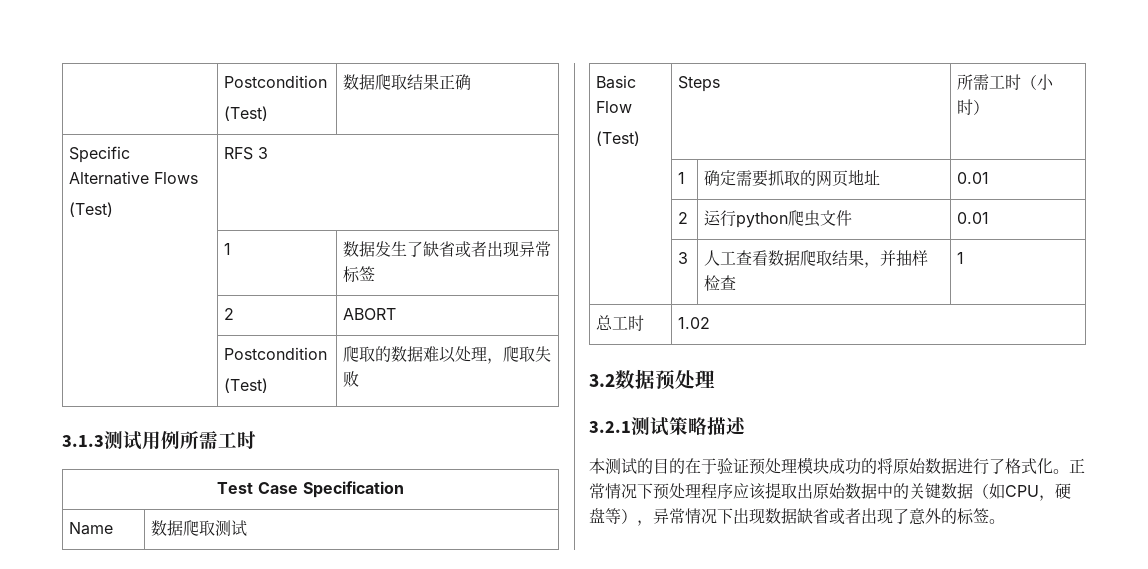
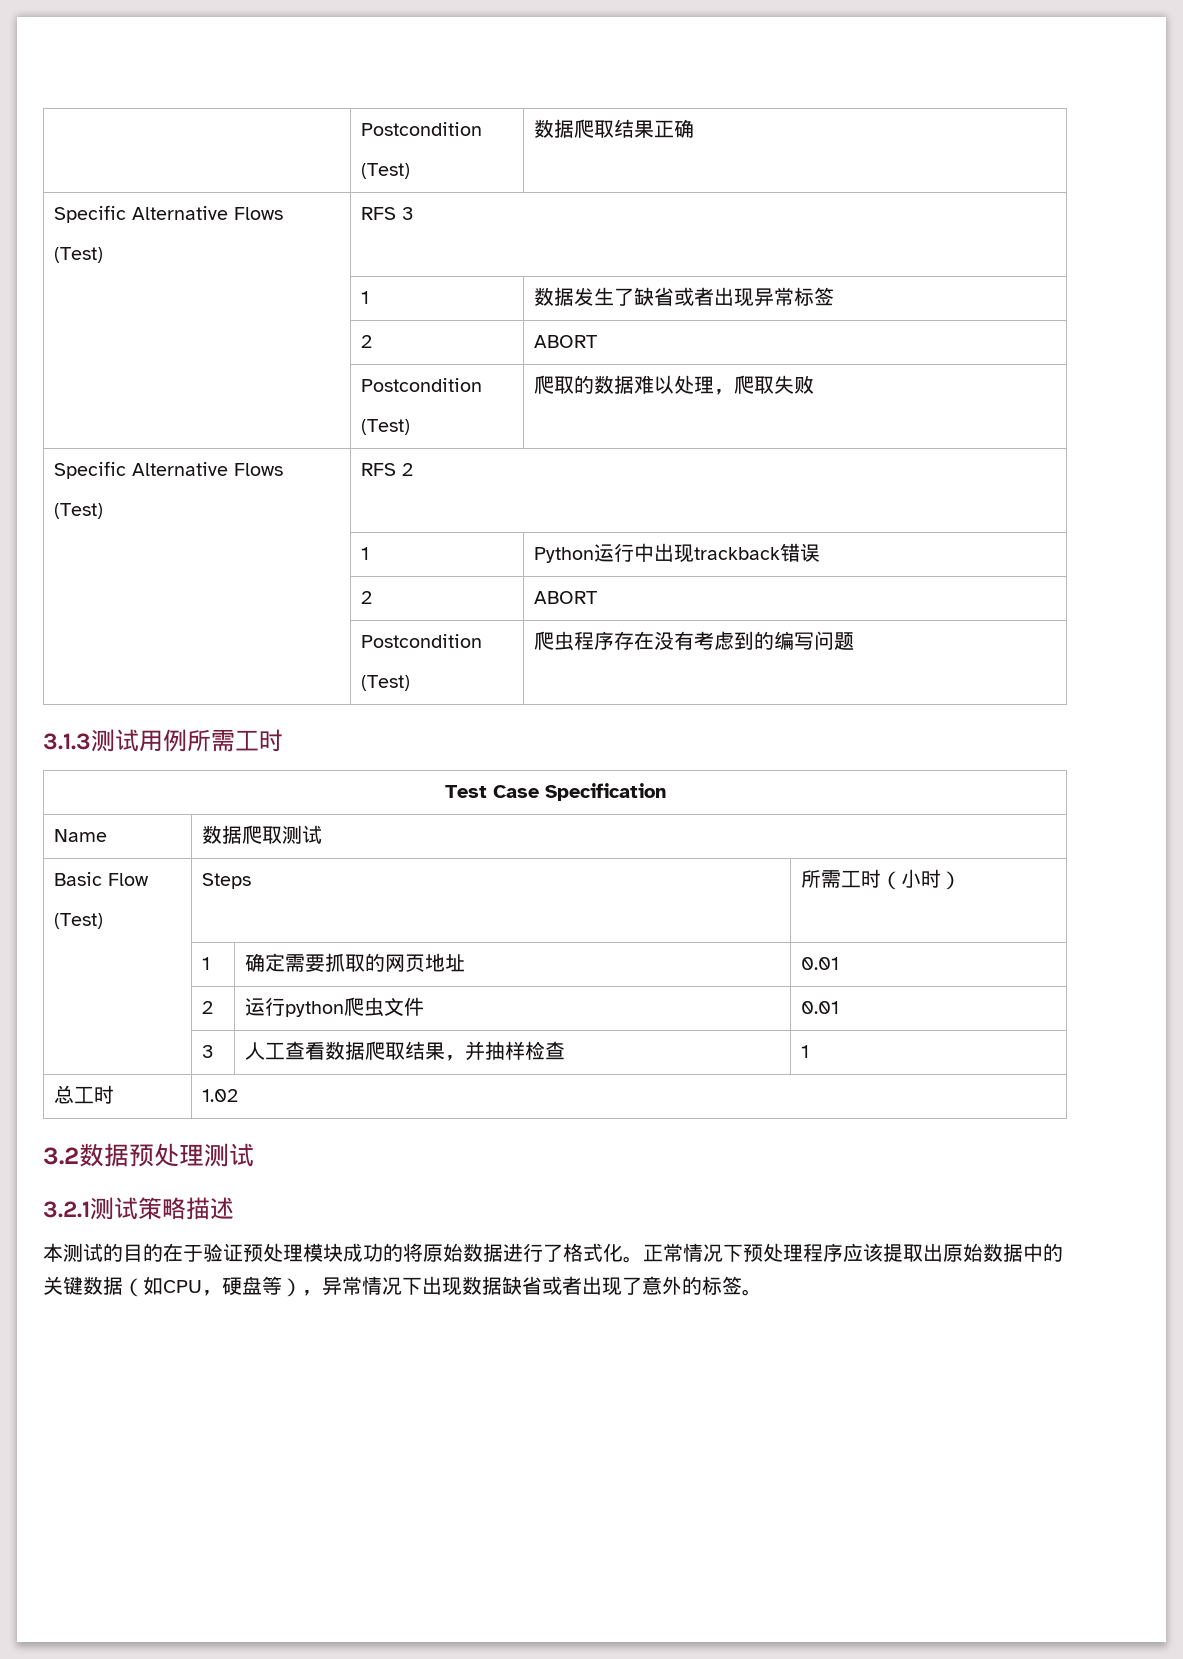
(360, 379) none -> [53,461,283,479] [53,503,103,519] [360,463,413,476] [360,547,369,560] [533,543,820,563] [360,591,372,604] [533,591,597,604] [360,634,482,648] [360,675,410,691] [533,631,854,651] // Specific Alternative Flows // (Test) | RFS 2 // | 1 | Python运行中出现trackback错误 // | 2 | ABORT // | Postcondition // (Test) | 爬虫程序存在没有考虑到的编写问题
(715, 379) none -> [204,1143,254,1167] 测试

